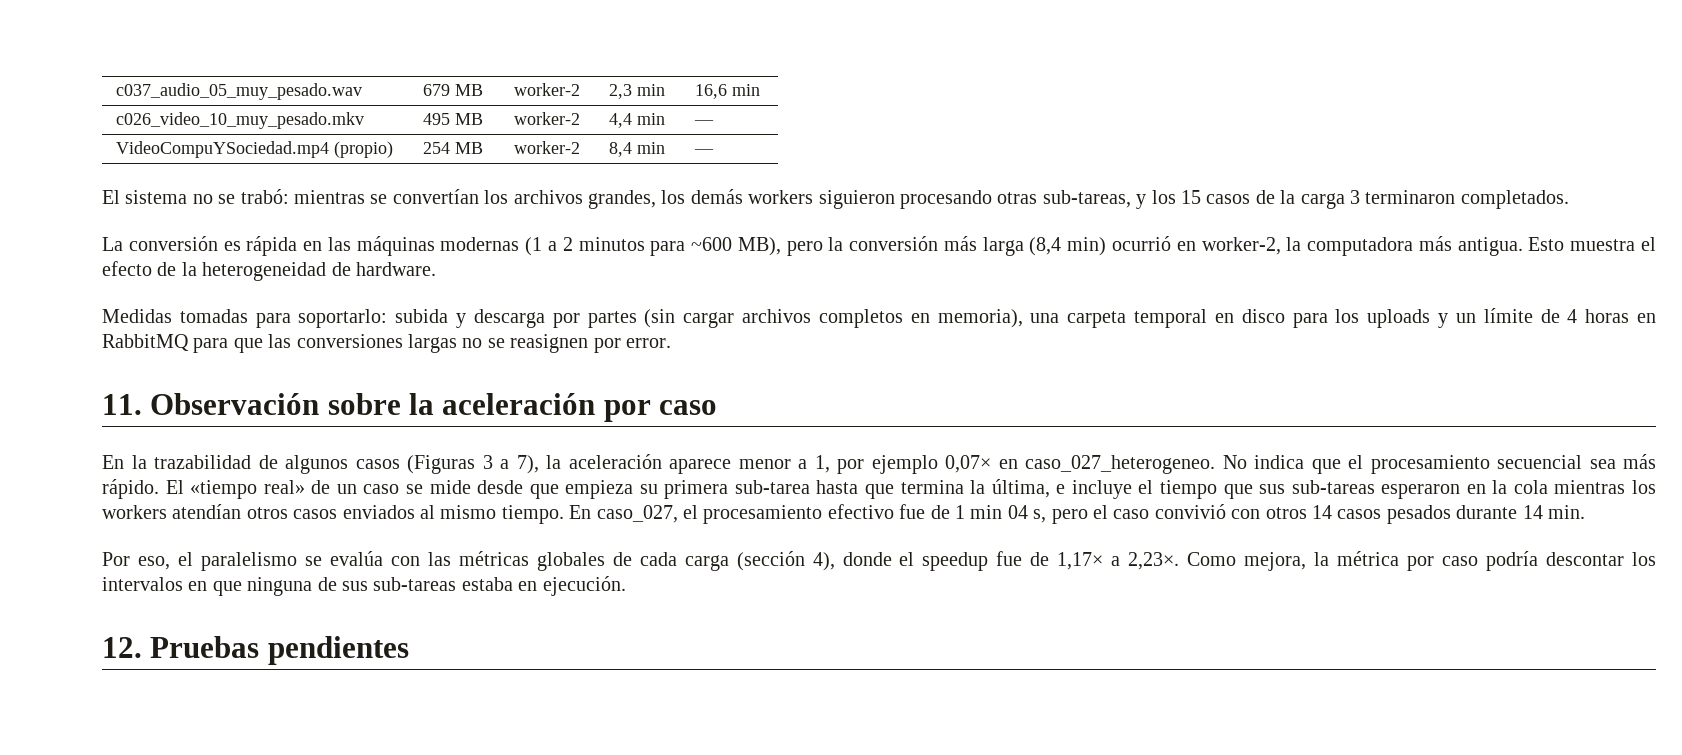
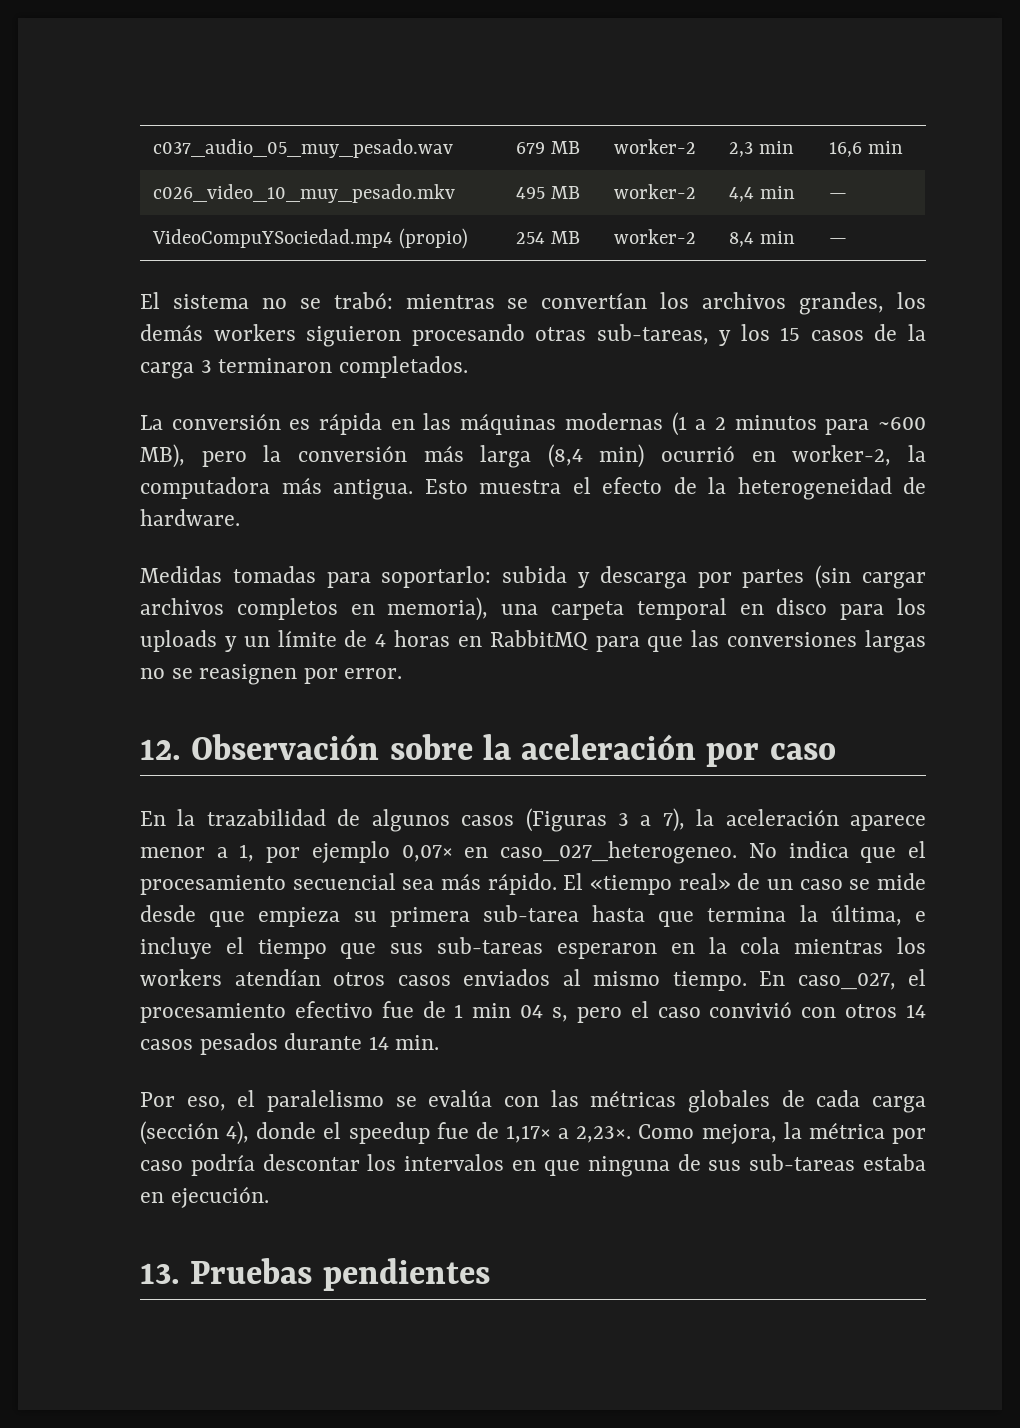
[102,394,142,415] 11. -> [140,739,181,760] 12.
[102,637,142,658] 12. -> [140,1263,180,1284] 13.

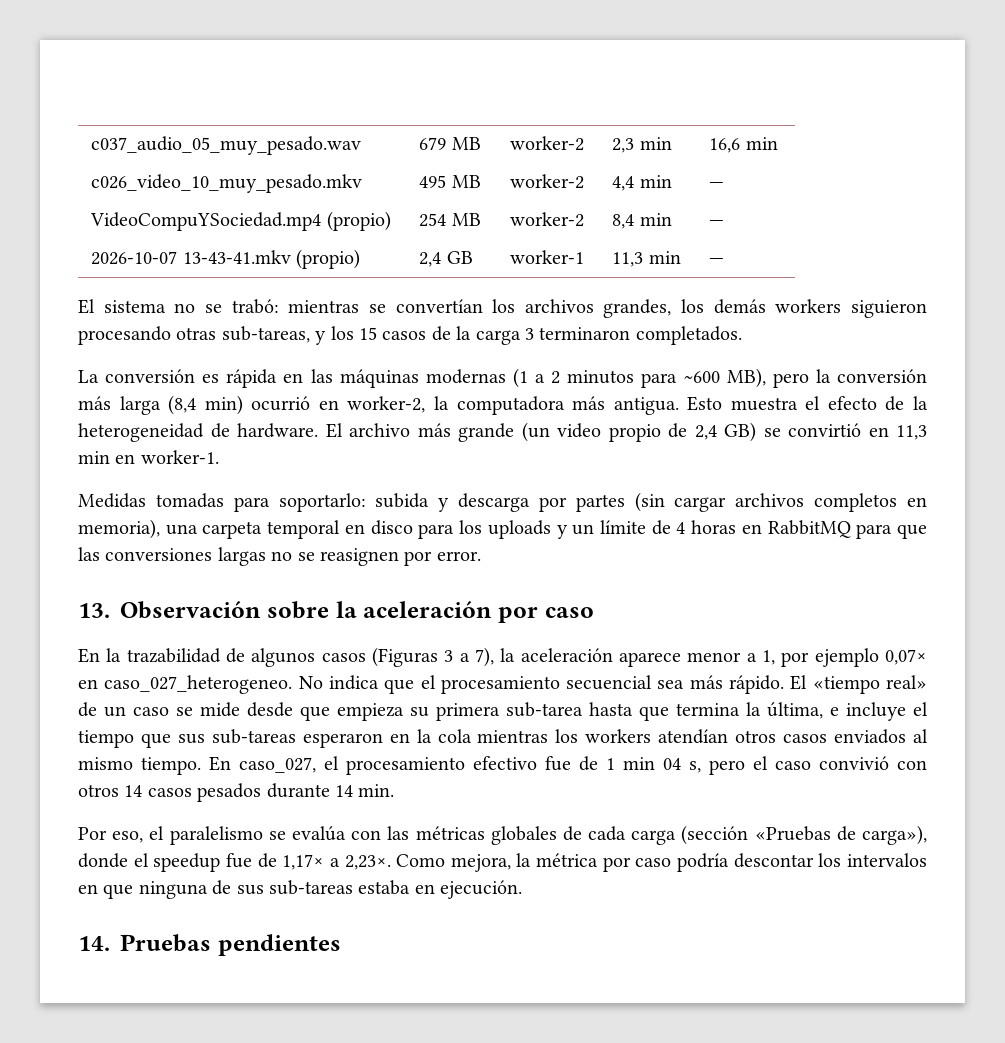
(848, 241) none -> [91,249,361,269] [419,251,473,267] [510,250,585,264] [612,251,681,267] [709,258,725,264] // 2026-10-07 13-43-41.mkv (propio) | 2,4 GB | worker-1 | 11,3 min | —
(240, 517) none -> [325,422,927,442] [78,450,219,464] El archivo más grande (un video propio de 2,4 GB) se convirtió en 11,3 min en worker-1.
[140,739,181,760] 12. -> [78,603,110,618] 13.
[226,1121,250,1145] 4), -> [754,825,927,845] «Pruebas de carga»),
[140,1263,180,1284] 13. -> [78,936,110,951] 14.

